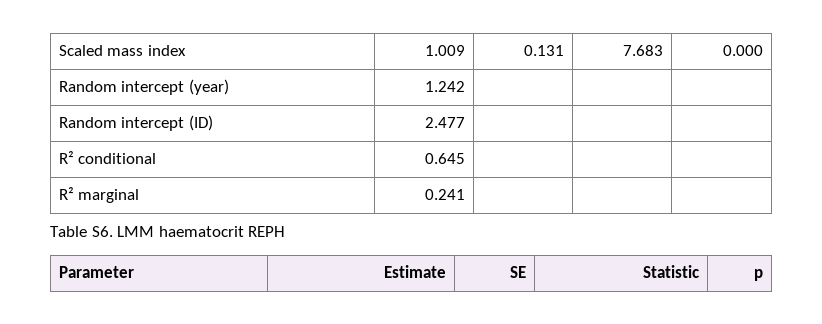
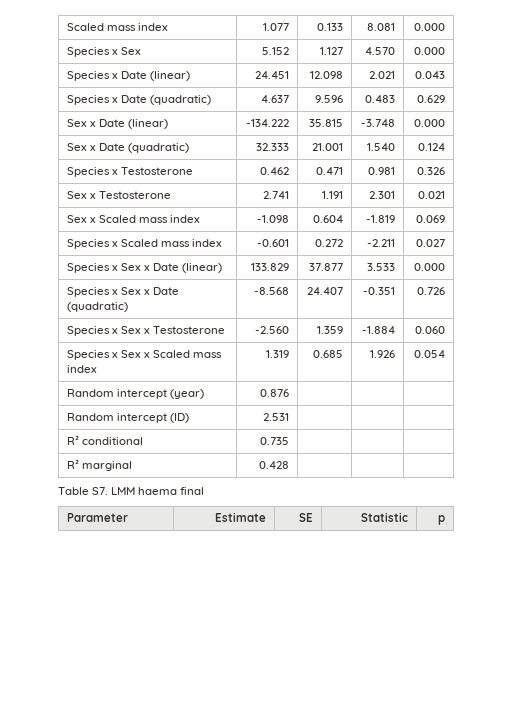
[58,45,186,56] [425,45,466,56] [524,45,565,56] [623,45,664,56] [723,45,764,56] Scaled mass index | 1.009 | 0.131 | 7.683 | 0.000 -> [66,23,168,31] [263,23,290,31] [317,23,344,31] [367,23,396,31] [414,23,446,31] [66,47,141,57] [262,47,290,55] [320,47,344,55] [365,47,396,55] [414,47,446,55] [66,71,190,81] [255,71,290,79] [310,71,344,79] [369,71,396,79] [415,71,446,79] [66,95,211,105] [261,95,290,103] [315,95,344,103] [365,95,396,103] [417,95,446,103] [66,119,168,129] [246,119,290,127] [309,119,344,127] [361,119,396,127] [414,119,446,127] [66,143,189,153] [256,143,290,151] [312,143,344,151] [367,143,396,151] [418,143,446,151] [66,167,193,177] [260,167,290,175] [316,167,344,175] [368,167,396,175] [417,167,446,175] [66,191,171,199] [263,191,290,199] [322,191,344,199] [369,191,396,199] [418,191,446,199] [66,215,200,223] [257,215,290,223] [313,215,344,223] [366,215,396,223] [416,215,446,223] [66,239,222,249] [257,239,290,247] [315,239,344,247] [367,239,396,247] [416,239,446,247] [66,263,223,273] [251,263,290,271] [309,263,344,271] [367,263,396,271] [414,263,446,271] [66,287,179,297] [66,302,128,312] [254,287,290,295] [307,287,344,295] [363,287,396,295] [417,287,446,295] [66,326,225,336] [255,326,290,334] [317,326,344,334] [362,326,396,334] [415,326,446,334] [66,350,223,360] [66,365,97,373] [266,350,290,358] [313,350,344,358] [370,350,396,358] [414,350,446,358] Scaled mass index | 1.077 | 0.133 | 8.081 | 0.000 // Species x Sex | 5.152 | 1.127 | 4.570 | 0.000 // Species x Date (linear) | 24.451 | 12.098 | 2.021 | 0.043 // Species x Date (quadratic) | 4.637 | 9.596 | 0.483 | 0.629 // Sex x Date (linear) | -134.222 | 35.815 | -3.748 | 0.000 // Sex x Date (quadratic) | 32.333 | 21.001 | 1.540 | 0.124 // Species x Testosterone | 0.462 | 0.471 | 0.981 | 0.326 // Sex x Testosterone | 2.741 | 1.191 | 2.301 | 0.021 // Sex x Scaled mass index | -1.098 | 0.604 | -1.819 | 0.069 // Species x Scaled mass index | -0.601 | 0.272 | -2.211 | 0.027 // Species x Sex x Date (linear) | 133.829 | 37.877 | 3.533 | 0.000 // Species x Sex x Date (quadratic) | -8.568 | 24.407 | -0.351 | 0.726 // Species x Sex x Testosterone | -2.560 | 1.359 | -1.884 | 0.060 // Species x Sex x Scaled mass index | 1.319 | 0.685 | 1.926 | 0.054
[425,81,466,92] 1.242 -> [260,389,290,397] 0.876
[425,117,466,128] 2.477 -> [263,413,290,421] 2.531
[425,153,466,164] 0.645 -> [260,437,290,445] 0.735
[425,189,466,200] 0.241 -> [259,461,290,469] 0.428
[91,226,286,237] S6. LMM haematocrit REPH -> [92,487,205,495] S7. LMM haema final

